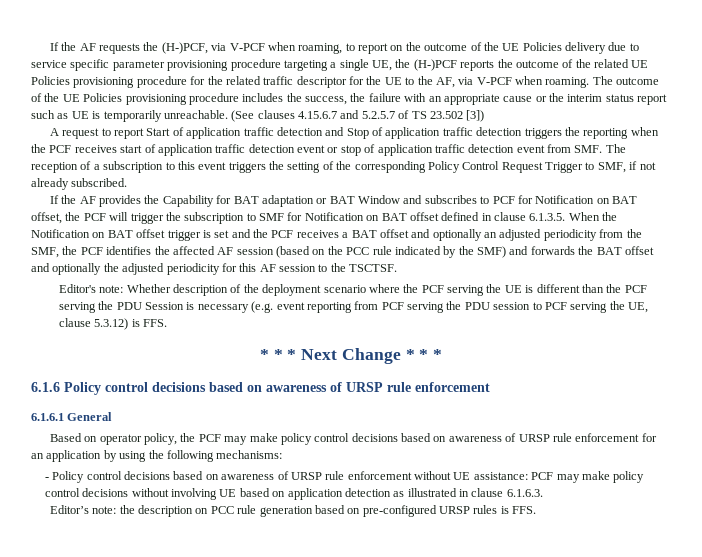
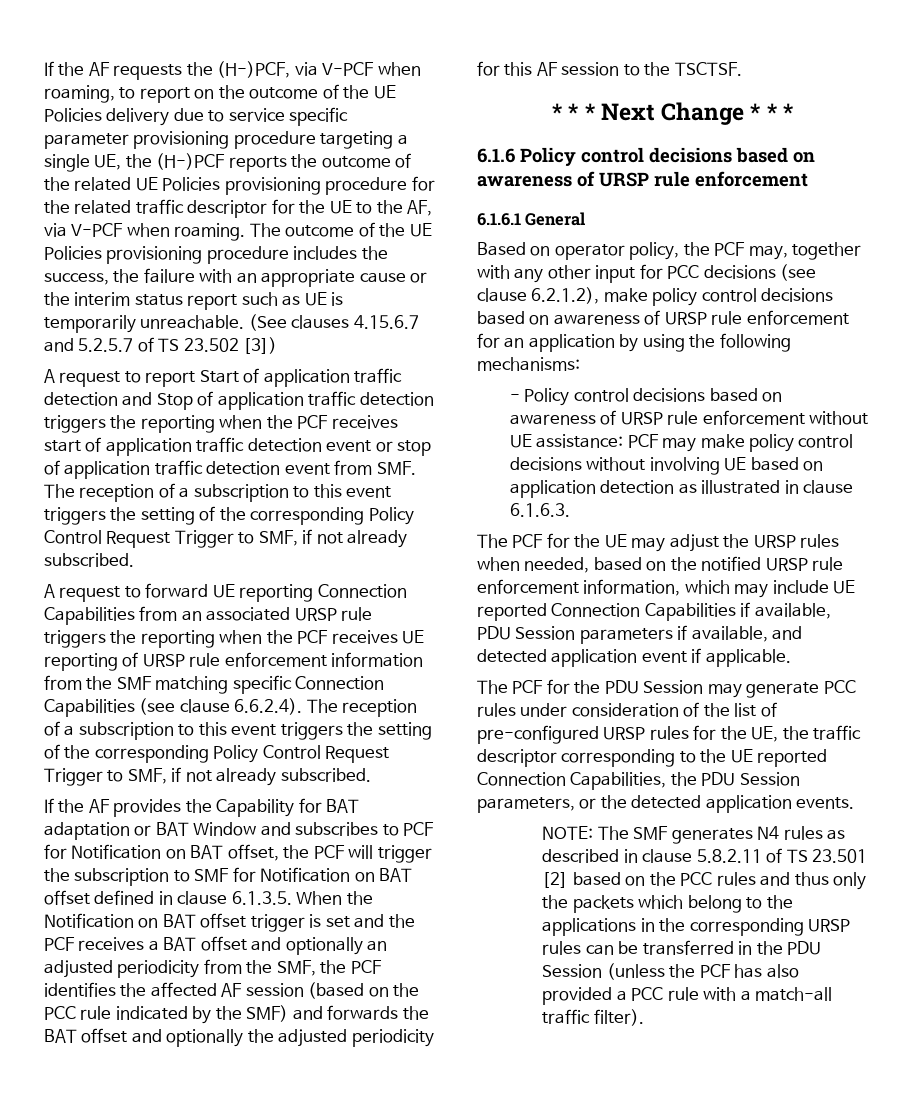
(128, 182) none -> [44,583,407,602] [44,606,373,625] [44,630,425,648] [44,652,424,671] [44,675,385,694] [44,698,418,717] [44,721,432,740] [44,744,390,763] [44,767,371,786] // A request to forward UE reporting Connection Capabilities from an associated URSP rule triggers the reporting when the PCF receives UE reporting of URSP rule enforcement information from the SMF matching specific Connection Capabilities (see clause 6.6.2.4). The reception of a subscription to this event triggers the setting of the corresponding Policy Control Request Trigger to SMF, if not already subscribed.
[58,284,647,296] [58,301,649,313] [58,318,168,330] // Editor's note: Whether description of the deployment scenario where the PCF serving the UE is different than the PCF serving the PDU Session is necessary (e.g. event reporting from PCF serving the PDU session to PCF serving the UE, clause 5.3.12) is FFS. -> (742, 69) none
[224,436,248,445] may -> [748,242,862,260] [477,264,817,283] [477,287,600,304] may, together with any other input for PCC decisions (see clause 6.2.1.2),
[49,505,537,517] Editor’s note: the description on PCC rule generation based on pre-configured URSP rules is FFS. -> [477,533,840,552] [477,556,844,573] [477,579,856,598] [477,602,831,621] [477,625,803,644] [477,648,791,667] [477,679,856,698] [477,702,777,717] [477,725,862,744] [477,749,828,767] [477,772,800,790] [477,795,855,813] [542,826,846,844] [542,848,868,863] [542,872,867,890] [542,895,793,913] [542,918,851,936] [542,940,822,955] [542,963,799,980] [542,987,833,1005] [542,1009,644,1026] The PCF for the UE may adjust the URSP rules when needed, based on the notified URSP rule enforcement information, which may include UE reported Connection Capabilities if available, PDU Session parameters if available, and detected application event if applicable. // The PCF for the PDU Session may generate PCC rules under consideration of the list of pre-configured URSP rules for the UE, the traffic descriptor corresponding to the UE reported Connection Capabilities, the PDU Session parameters, or the detected application events. // NOTE: The SMF generates N4 rules as described in clause 5.8.2.11 of TS 23.501 [2] based on the PCC rules and thus only the packets which belong to the applications in the corresponding URSP rules can be transferred in the PDU Session (unless the PCF has also provided a PCC rule with a match-all traffic filter).

